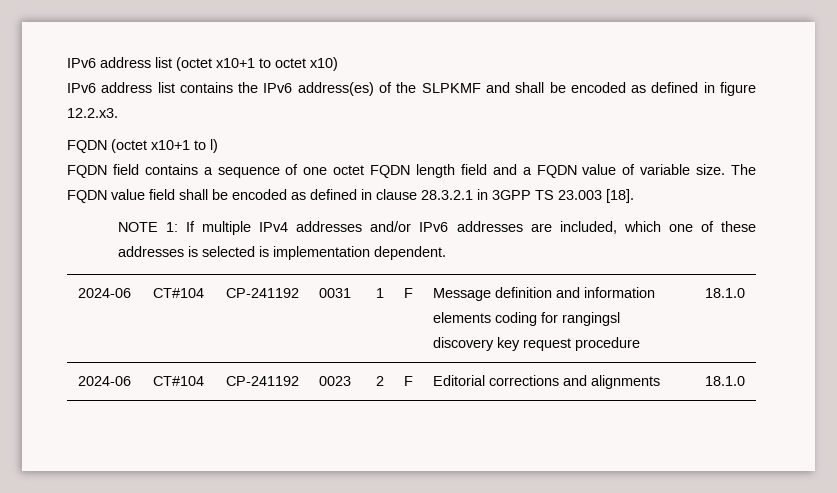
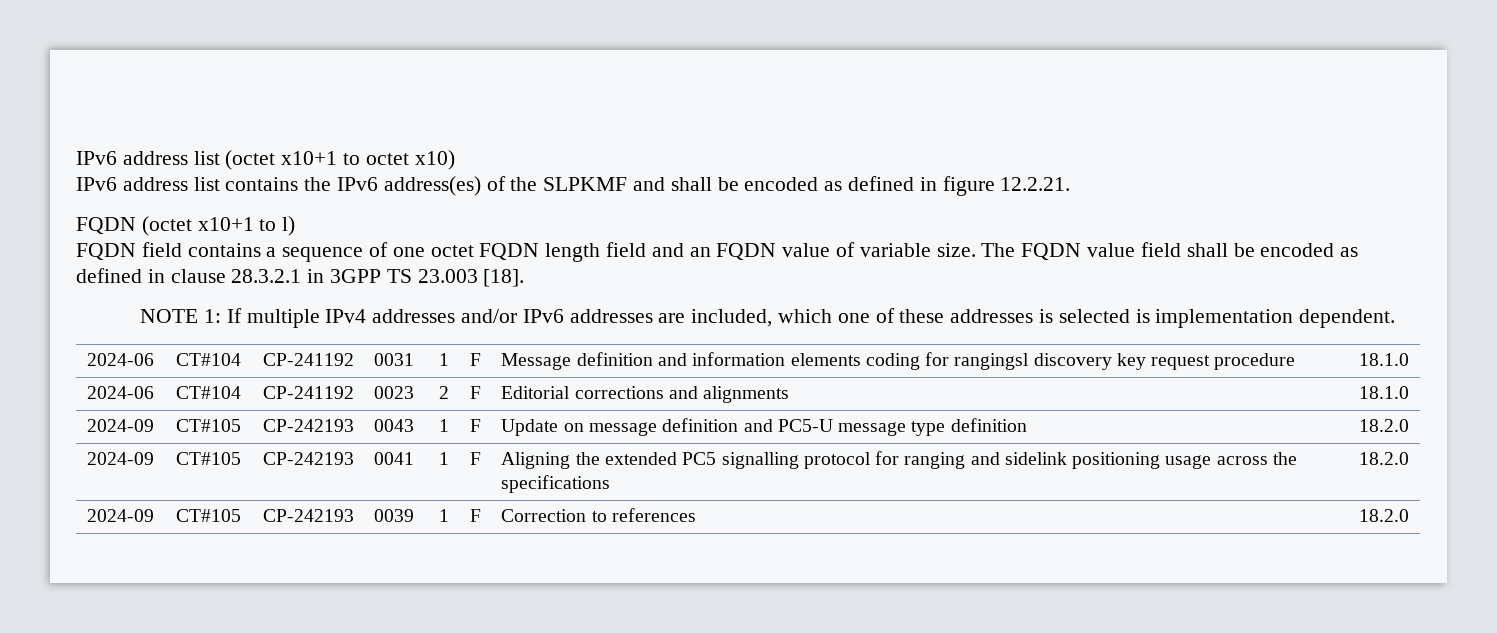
[67,108,118,118] 12.2.x3. -> [1000,177,1071,191] 12.2.21.
[522,167,532,175] a -> [689,247,711,257] an
(745, 381) none -> [87,419,154,432] [175,419,241,432] [262,419,354,432] [374,419,415,432] [438,419,449,432] [469,419,481,432] [501,418,1027,436] [1359,419,1409,432] [87,452,154,465] [175,452,241,465] [262,452,354,465] [374,452,415,465] [438,452,449,465] [469,452,481,465] [501,451,1297,469] [501,475,611,493] [1359,452,1409,465] [87,509,154,522] [175,509,241,522] [262,509,354,522] [374,509,415,522] [438,509,449,522] [469,509,481,522] [501,508,696,522] [1359,509,1409,522] // 2024-09 | CT#105 | CP-242193 | 0043 | 1 | F | Update on message definition and PC5-U message type definition | 18.2.0 // 2024-09 | CT#105 | CP-242193 | 0041 | 1 | F | Aligning the extended PC5 signalling protocol for ranging and sidelink positioning usage across the specifications | 18.2.0 // 2024-09 | CT#105 | CP-242193 | 0039 | 1 | F | Correction to references | 18.2.0

